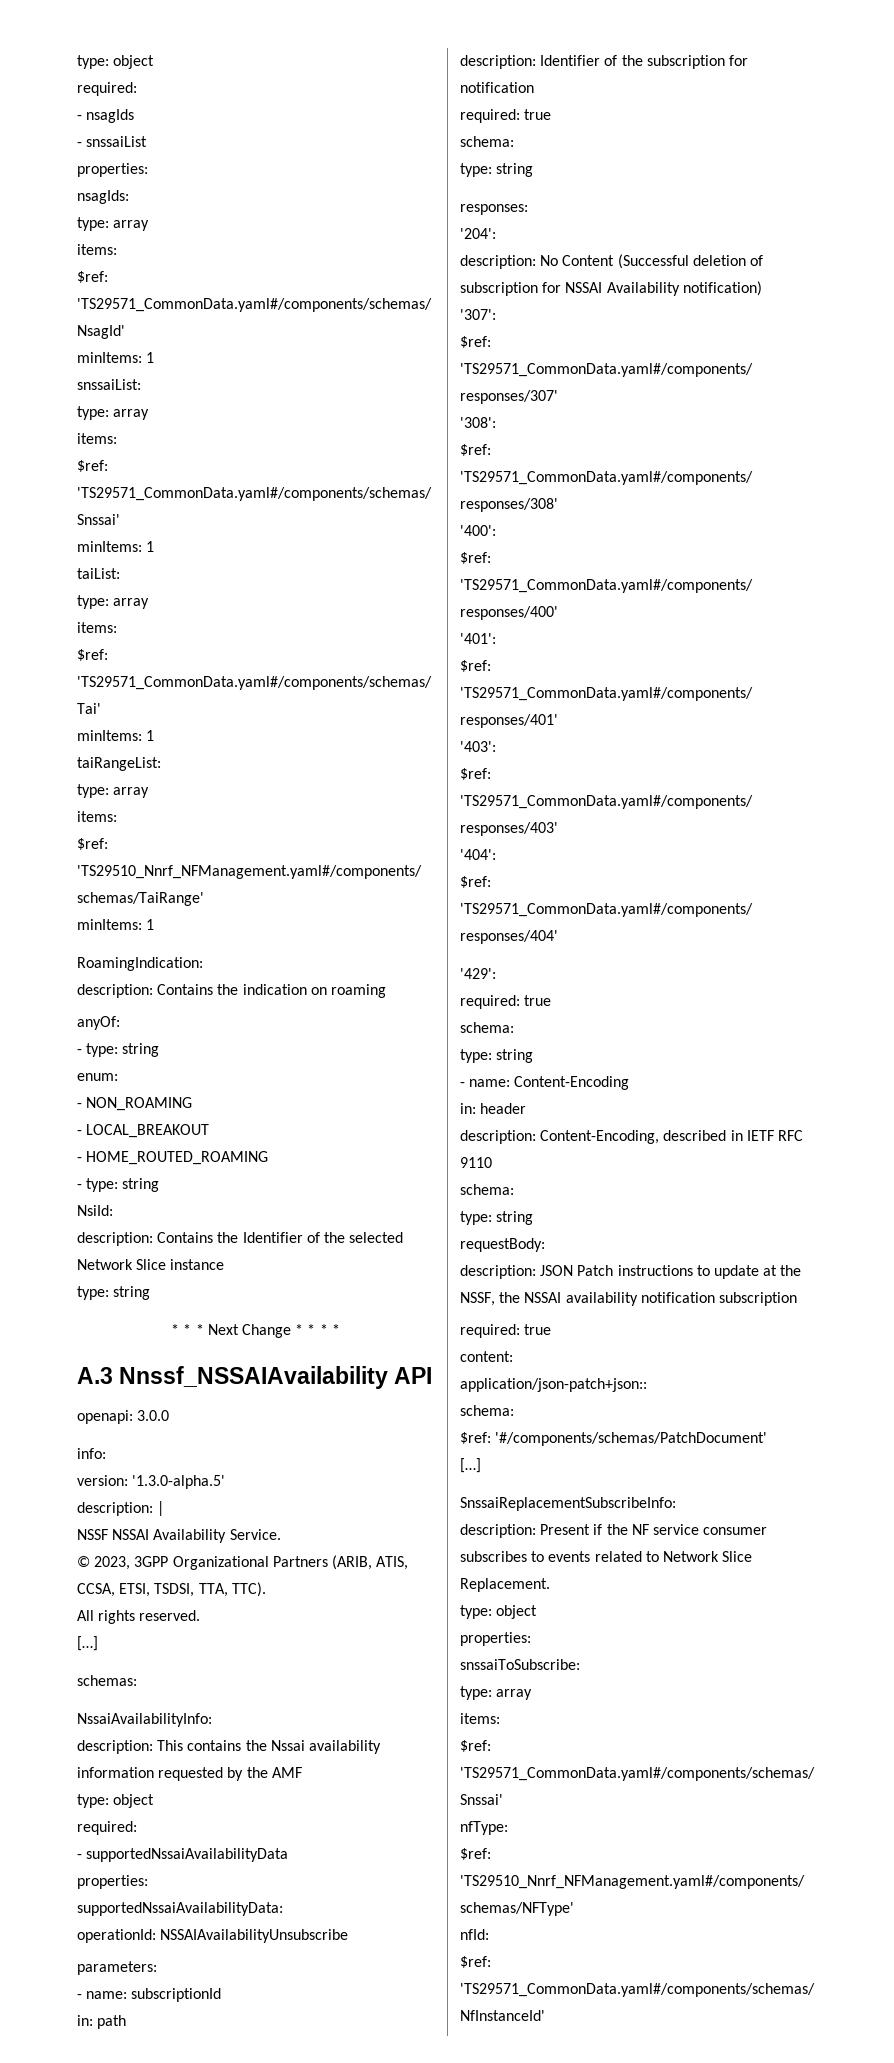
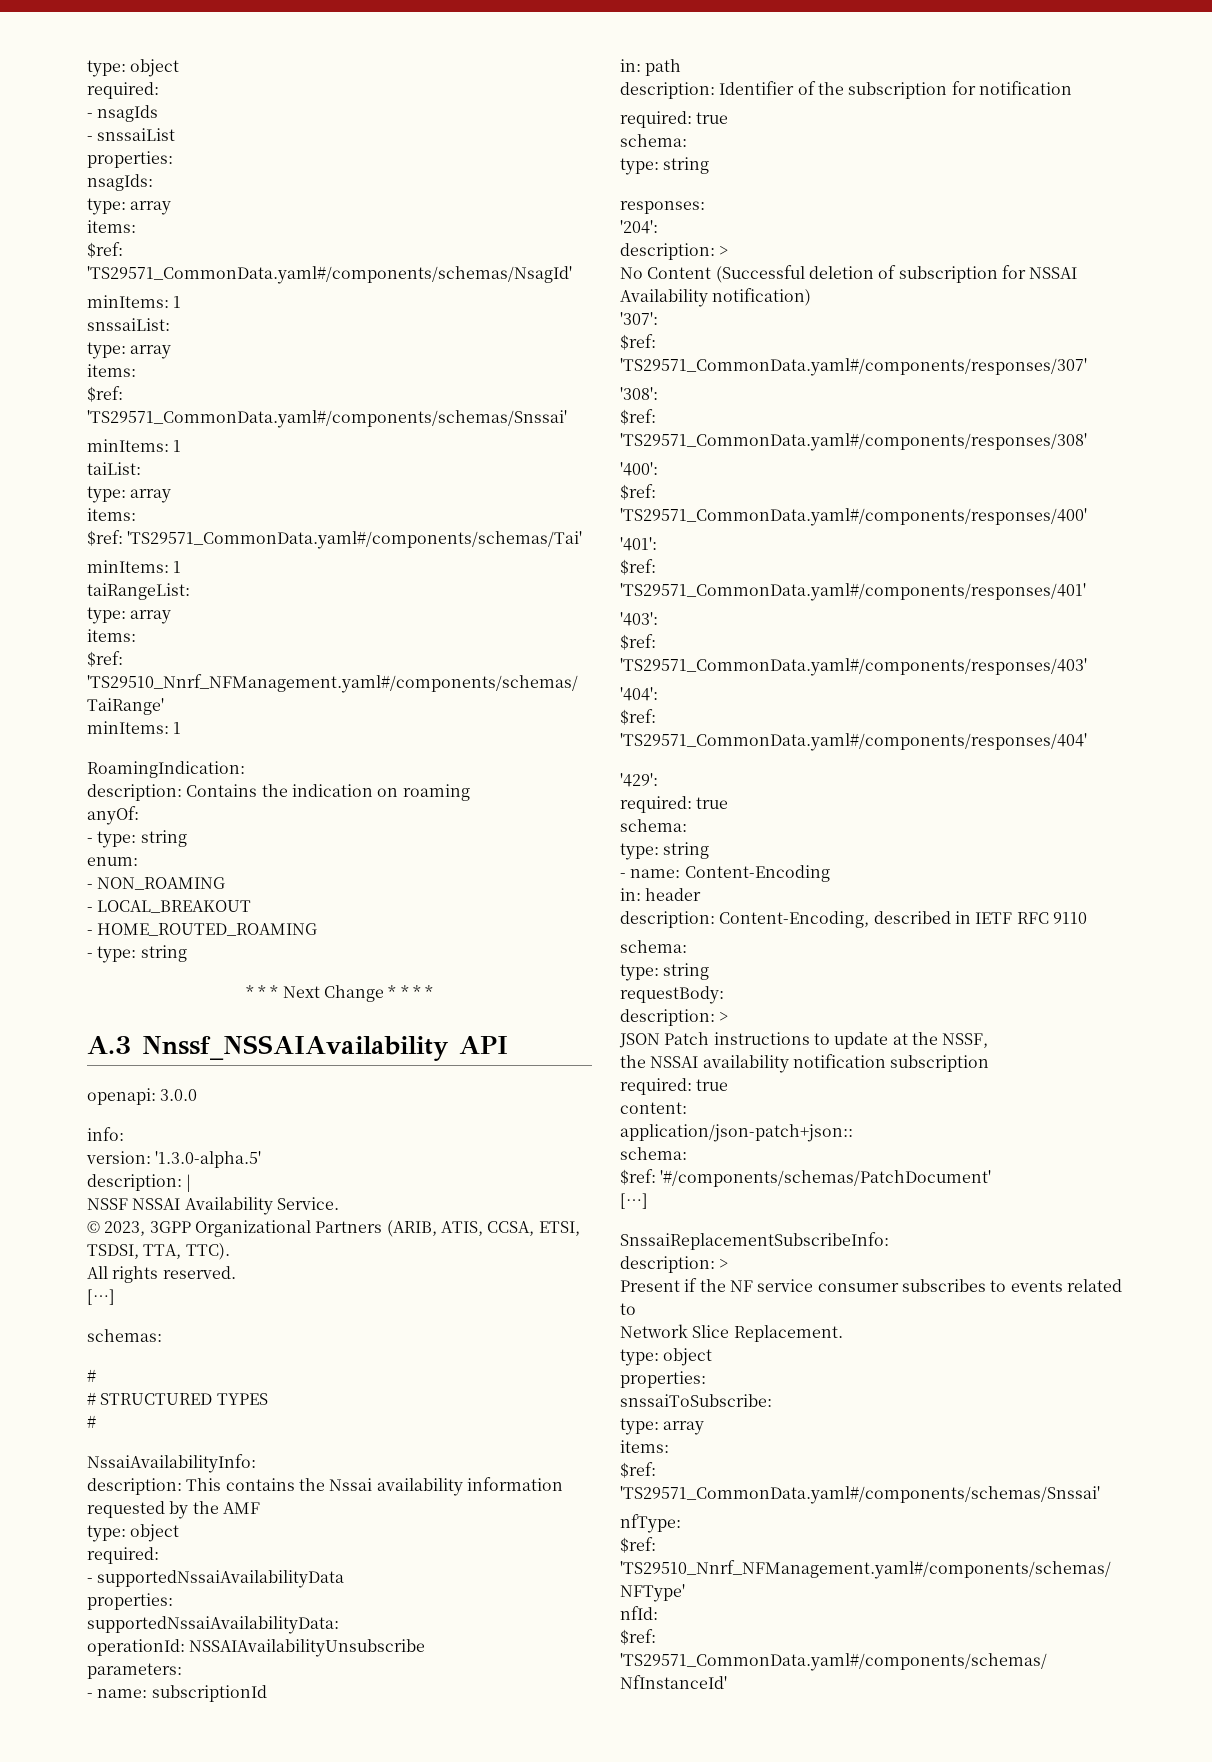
[77,1205,113,1216] [77,1232,404,1246] [77,1259,225,1270] [77,1286,151,1300] // NsiId: // description: Contains the Identifier of the selected Network Slice instance // type: string -> (187, 953) none
(137, 1680) none -> [87,1369,96,1382] [87,1392,268,1405] [87,1415,96,1428] // # // # STRUCTURED TYPES // #
(536, 262) none -> [719,246,729,256] > //
(536, 1272) none -> [719,1012,729,1022] > //
(495, 1299) none -> (989, 1040) //
(536, 1531) none -> [719,1259,729,1269] > //
(659, 1556) none -> (636, 1309) //

